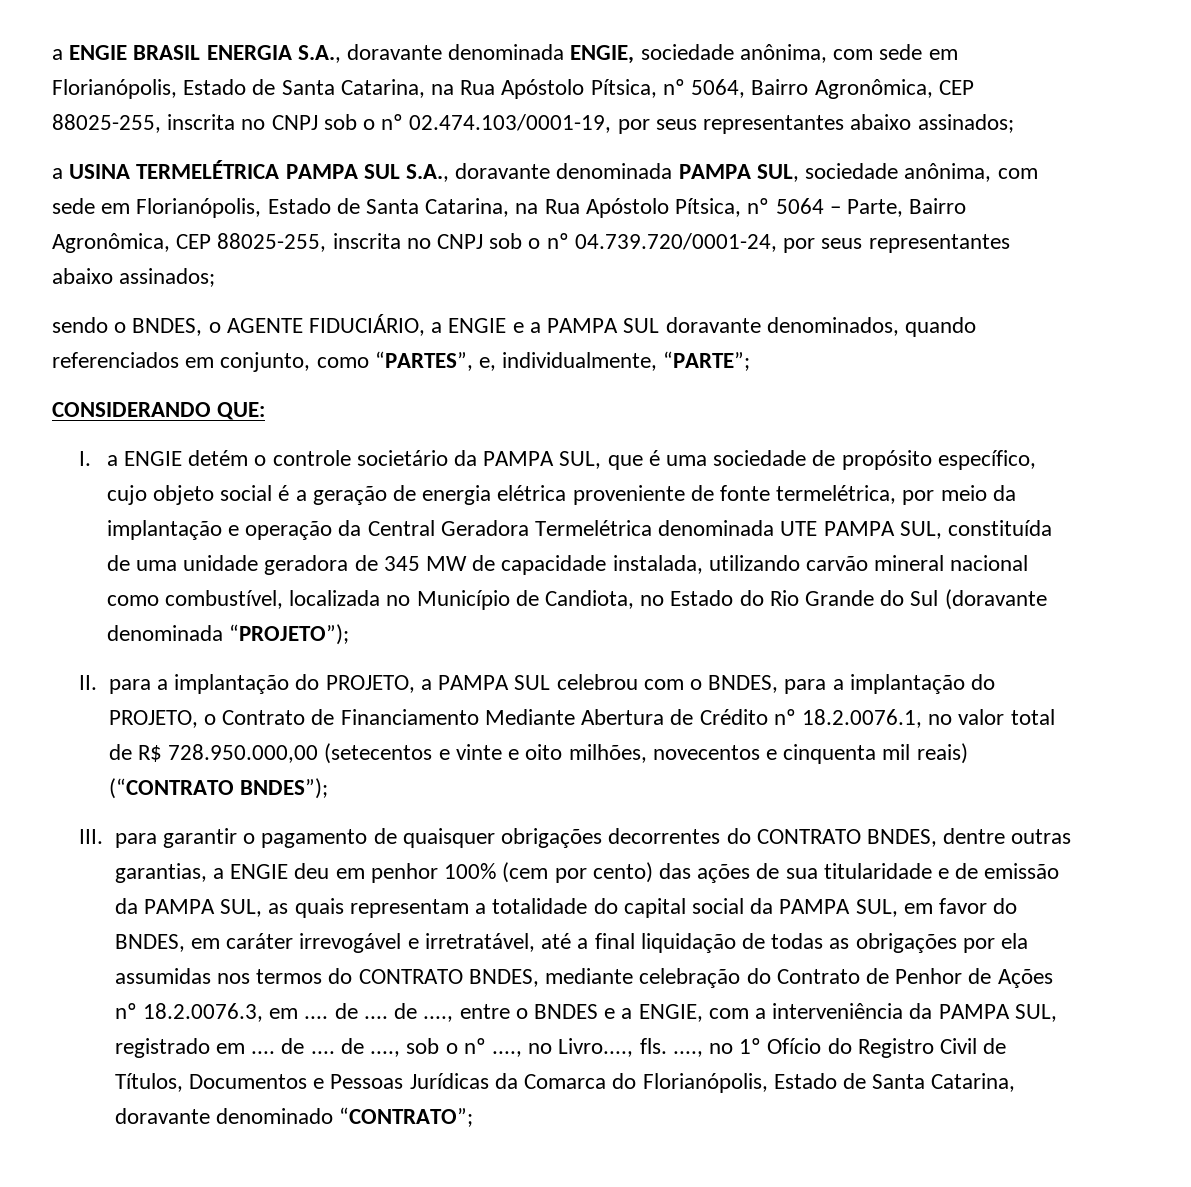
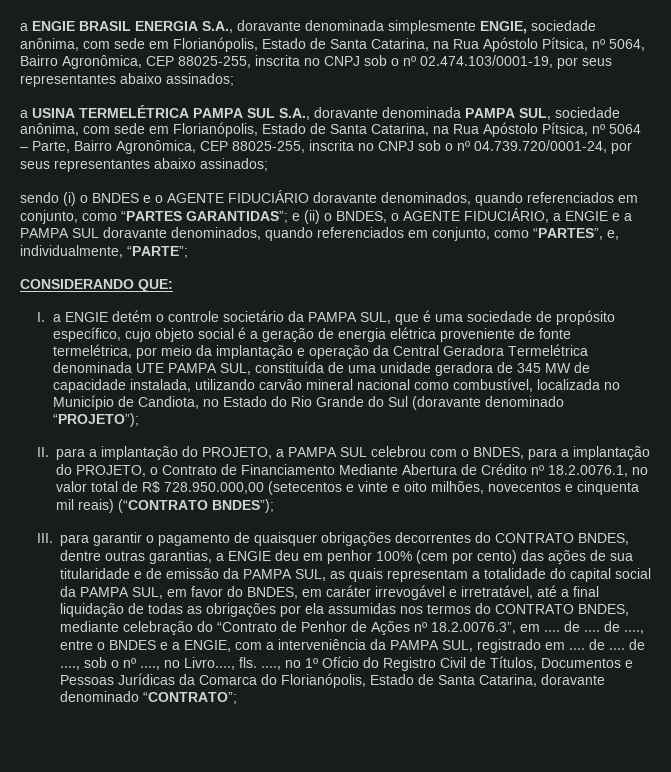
(565, 52) none -> [388,20,476,34] simplesmente
(108, 325) none -> [63,190,638,206] [20,210,320,224] (i) o BNDES e o AGENTE FIDUCIÁRIO doravante denominados, quando referenciados em conjunto, como “PARTES GARANTIDAS”; e (ii)
[106,625,223,641] denominada -> [485,396,565,407] denominado
[776,969,860,984] Contrato -> [216,622,277,632] “Contrato
[143,1003,264,1022] 18.2.0076.3, -> [430,622,516,634] 18.2.0076.3”,

